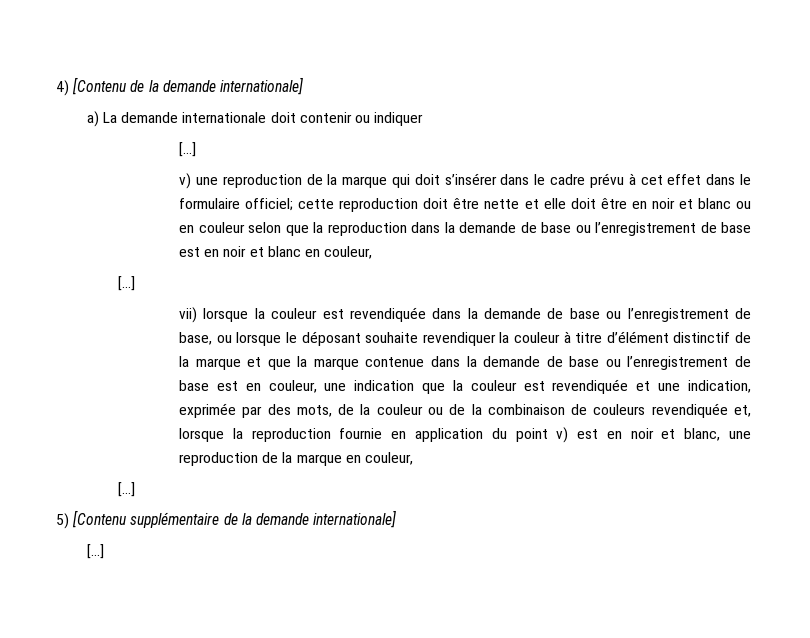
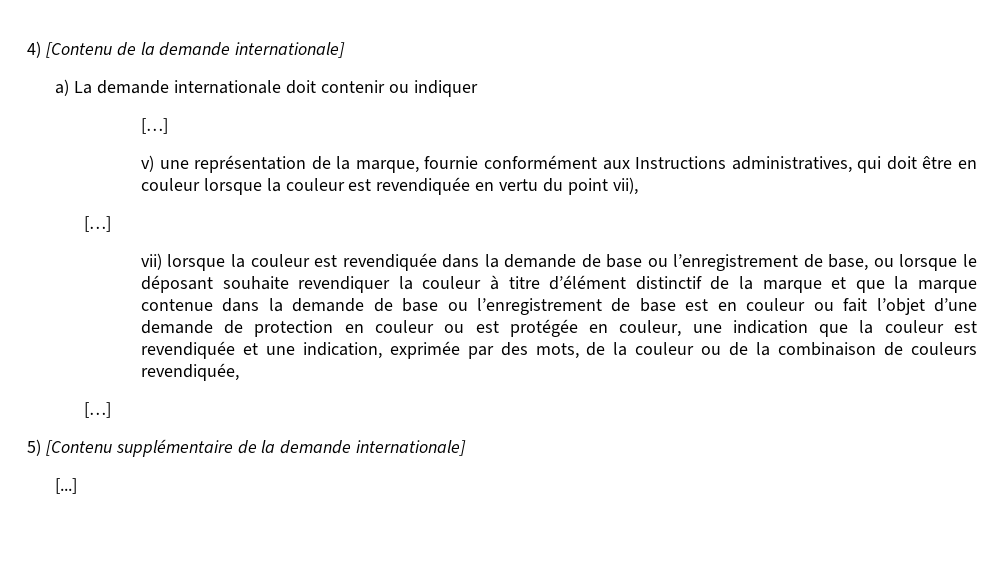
[222,173,752,188] [179,198,751,212] [179,222,752,236] [179,246,373,259] reproduction de la marque qui doit s’insérer dans le cadre prévu à cet effet dans le formulaire officiel; cette reproduction doit être nette et elle doit être en noir et blanc ou en couleur selon que la reproduction dans la demande de base ou l’enregistrement de base est en noir et blanc en couleur, -> [194,155,978,173] [140,177,638,195] représentation de la marque, fournie conformément aux Instructions administratives, qui doit être en couleur lorsque la couleur est revendiquée en vertu du point vii),
(261, 387) none -> [746,298,977,315] [140,319,609,337] couleur ou fait l’objet d’une demande de protection en couleur ou est protégée en
[651,403,751,418] [179,427,751,443] [179,452,414,466] revendiquée et, lorsque la reproduction fournie en application du point v) est en noir et blanc, une reproduction de la marque en couleur, -> [140,363,239,381] revendiquée,

